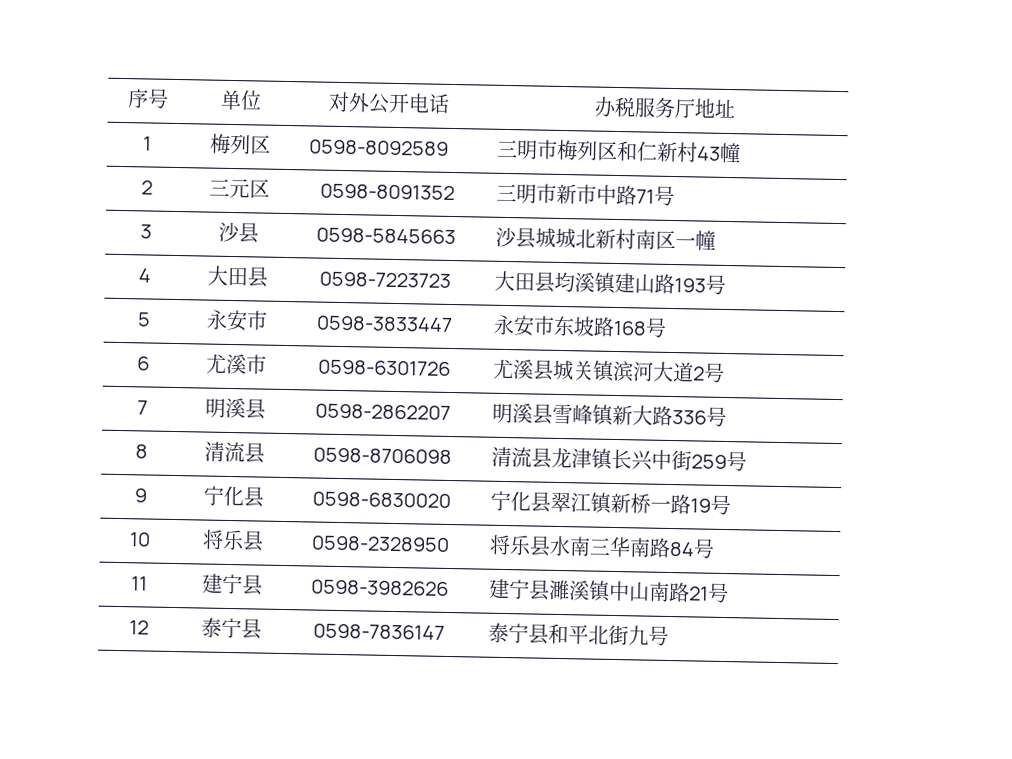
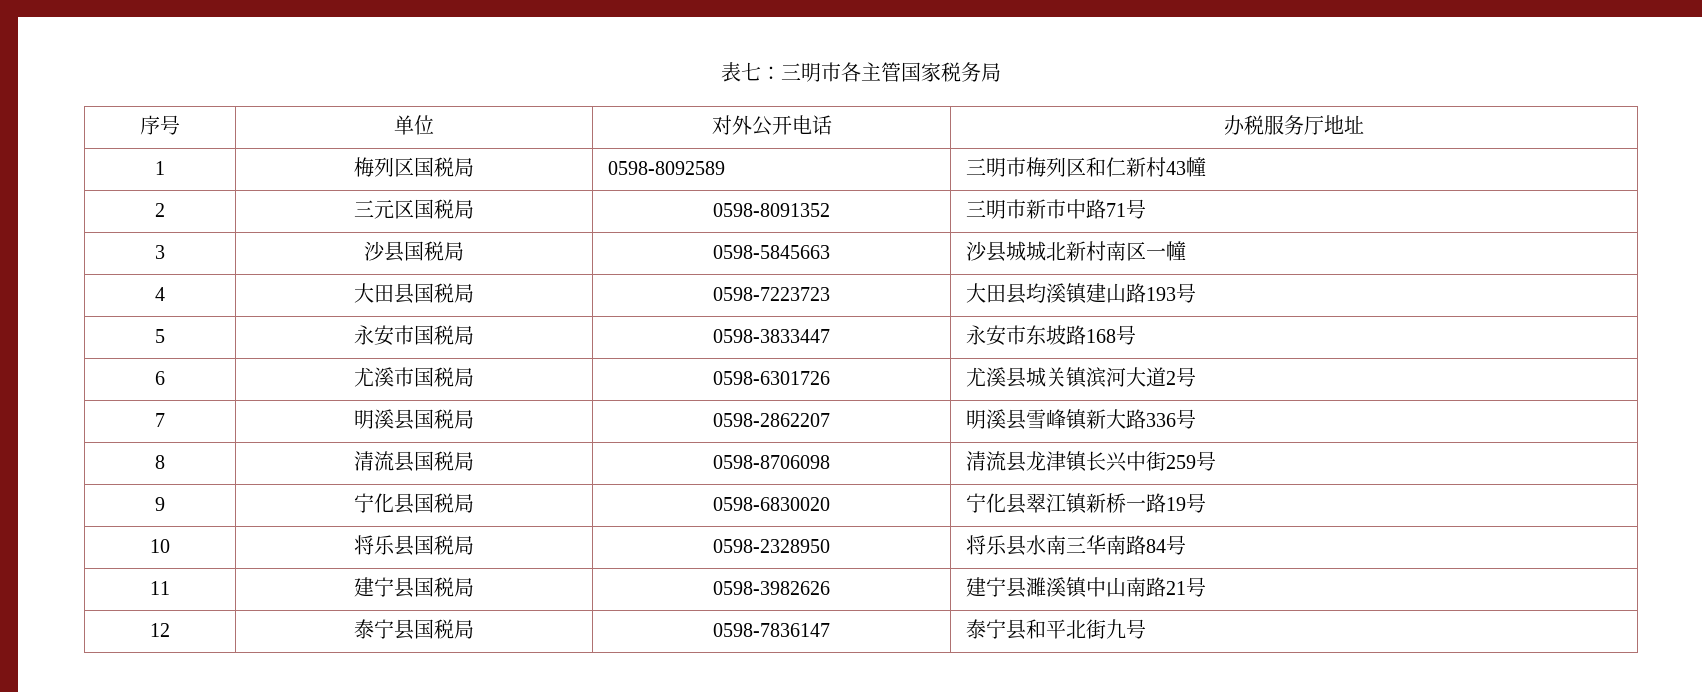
(127, 98) none -> [721,62,1001,82] 表七：三明市各主管国家税务局 //
(271, 145) none -> [414,157,474,177] 国税局
(270, 189) none -> [414,199,474,219] 国税局
(259, 233) none -> [404,241,464,261] 国税局
(269, 277) none -> [414,283,474,303] 国税局
(268, 320) none -> [414,325,474,345] 国税局
(267, 364) none -> [414,367,474,387] 国税局
(266, 409) none -> [414,409,474,429] 国税局
(265, 453) none -> [414,451,474,471] 国税局
(265, 497) none -> [414,493,474,513] 国税局
(264, 541) none -> [414,535,474,555] 国税局
(263, 585) none -> [414,577,474,597] 国税局
(262, 629) none -> [414,619,474,639] 国税局

